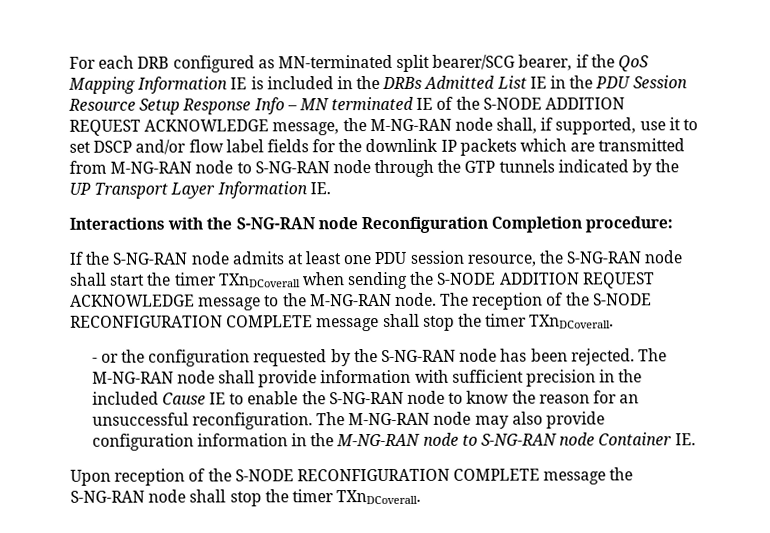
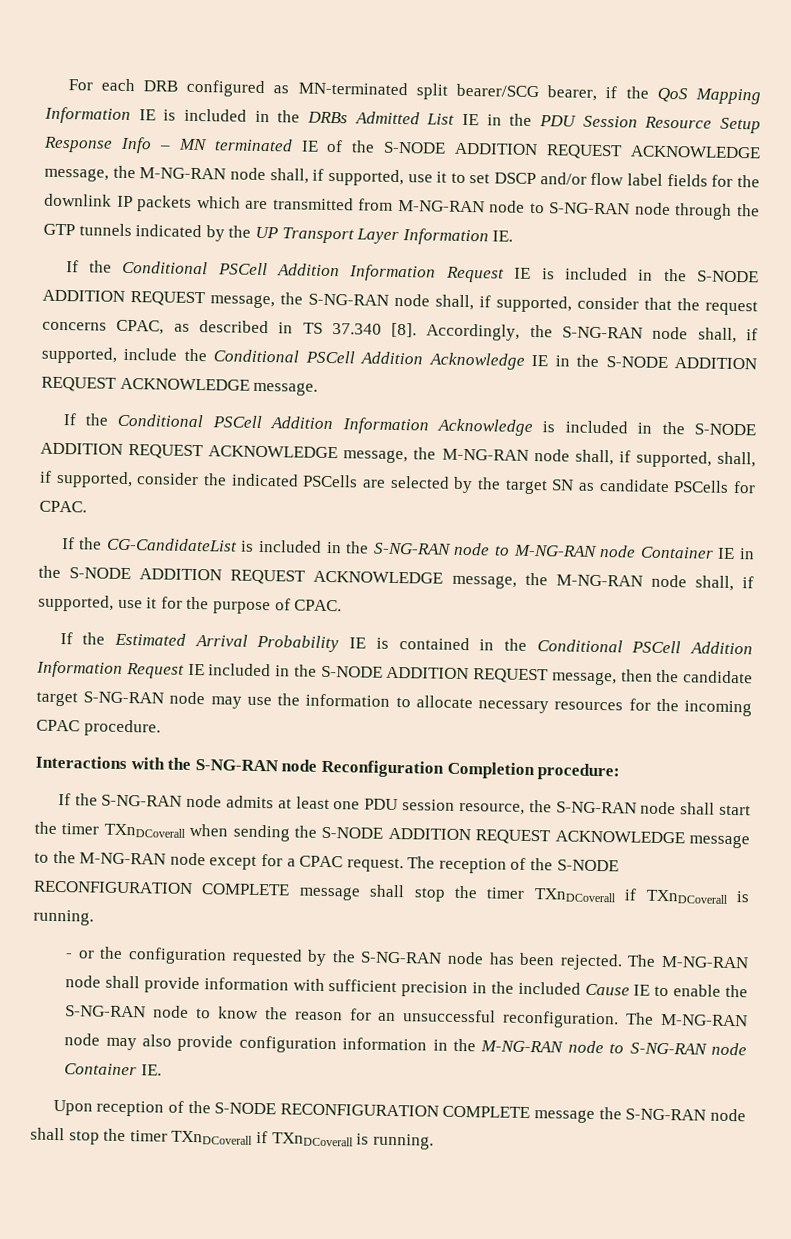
(331, 188) none -> [65,260,759,283] [42,289,758,316] [42,319,758,344] [41,346,757,370] [41,376,319,396] [62,413,756,437] [40,442,757,468] [39,470,756,495] [39,500,87,513] [61,537,756,560] [38,565,755,592] [38,594,343,615] [59,632,753,655] [36,660,753,686] [36,691,752,717] [36,719,161,737] // If the Conditional PSCell Addition Information Request IE is included in the S-NODE ADDITION REQUEST message, the S-NG-RAN node shall, if supported, consider that the request concerns CPAC, as described in TS 37.340 [8]. Accordingly, the S-NG-RAN node shall, if supported, include the Conditional PSCell Addition Acknowledge IE in the S-NODE ADDITION REQUEST ACKNOWLEDGE message. // If the Conditional PSCell Addition Information Acknowledge is included in the S-NODE ADDITION REQUEST ACKNOWLEDGE message, the M-NG-RAN node shall, if supported, shall, if supported, consider the indicated PSCells are selected by the target SN as candidate PSCells for CPAC. // If the CG-CandidateList is included in the S-NG-RAN node to M-NG-RAN node Container IE in the S-NODE ADDITION REQUEST ACKNOWLEDGE message, the M-NG-RAN node shall, if supported, use it for the purpose of CPAC. // If the Estimated Arrival Probability IE is contained in the Conditional PSCell Addition Information Request IE included in the S-NODE ADDITION REQUEST message, then the candidate target S-NG-RAN node may use the information to allocate necessary resources for the incoming CPAC procedure.
[394,292,437,306] node. -> [169,852,404,873] node except for a CPAC request.
[529,314,615,329] TXnDCoverall. -> [533,888,750,904] [33,909,94,926] TXnDCoverall if TXnDCoverall is running.
[336,489,422,505] TXnDCoverall. -> [171,1130,434,1150] TXnDCoverall if TXnDCoverall is running.

